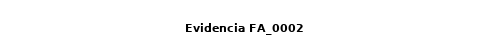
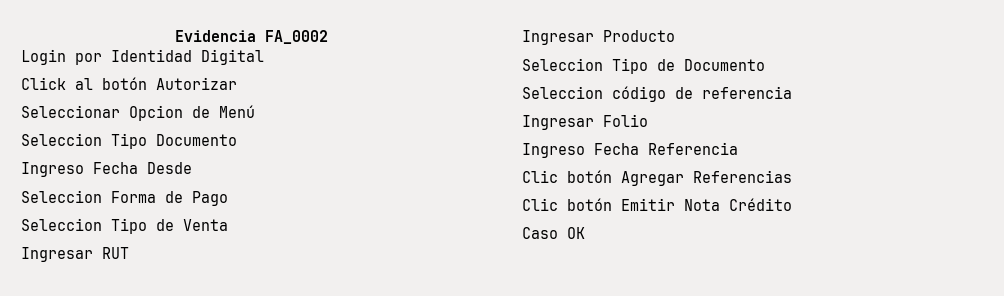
(304, 29) none -> [21,49,264,65] [21,77,237,90] [21,105,255,121] [21,133,237,149] [21,162,192,177] [21,190,228,206] [21,218,228,234] [21,247,129,262] [522,30,675,45] [522,58,765,74] [522,86,792,102] [522,114,648,130] [522,142,738,158] [522,170,792,186] [522,198,792,211] [522,227,585,239] // Login por Identidad Digital // Click al botón Autorizar // Seleccionar Opcion de Menú // Seleccion Tipo Documento // Ingreso Fecha Desde // Seleccion Forma de Pago // Seleccion Tipo de Venta // Ingresar RUT // Ingresar Producto // Seleccion Tipo de Documento // Seleccion código de referencia // Ingresar Folio // Ingreso Fecha Referencia // Clic botón Agregar Referencias // Clic botón Emitir Nota Crédito // Caso OK

